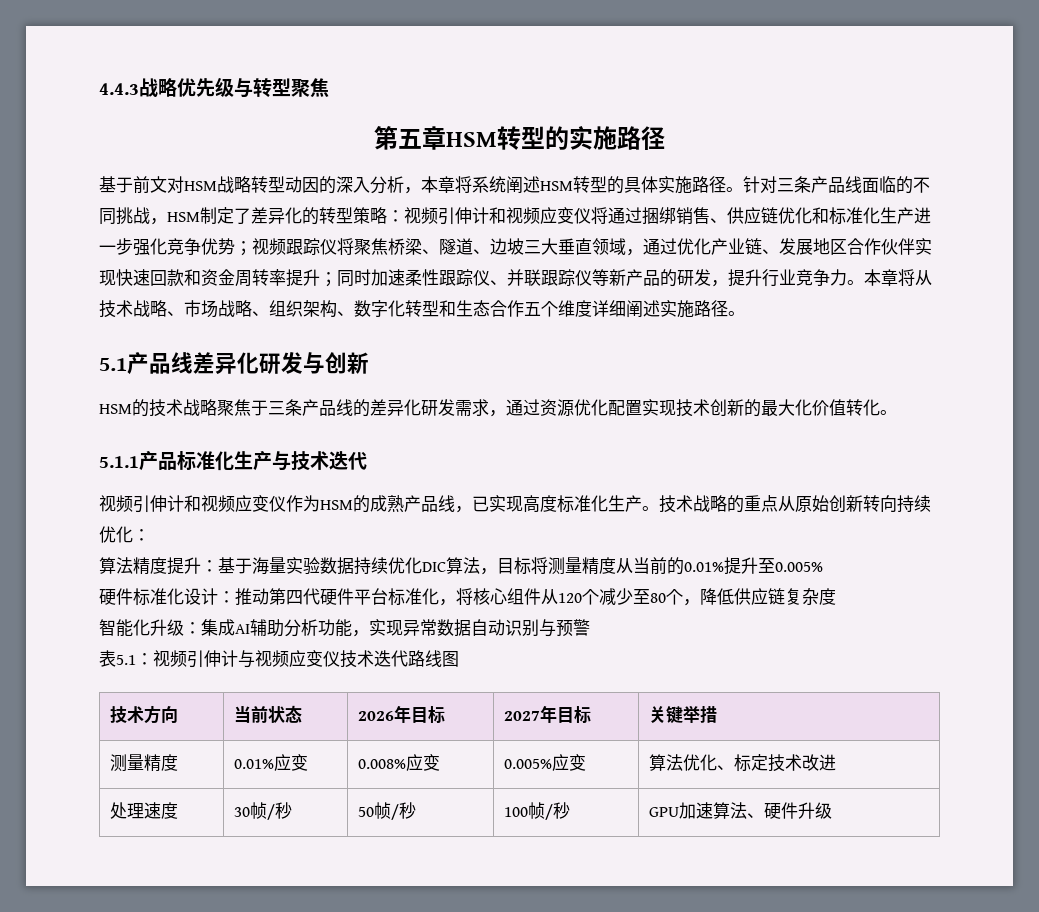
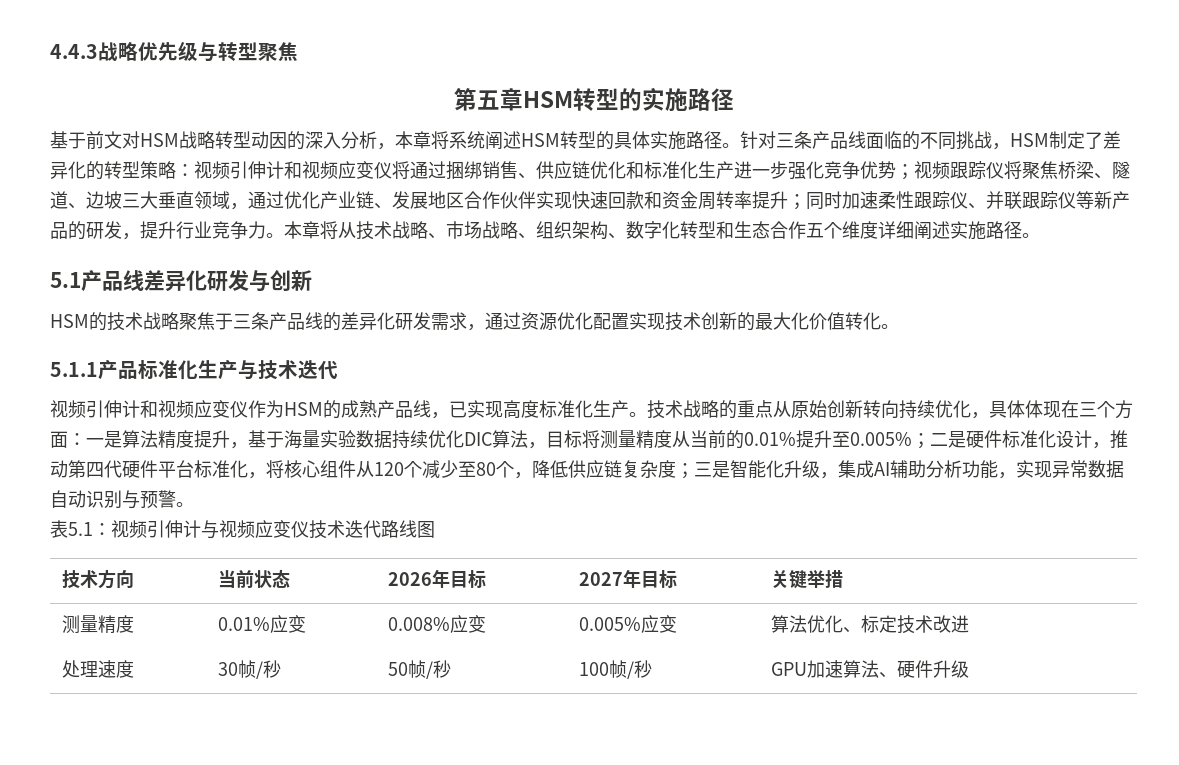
[133,529,150,541] ： // -> [971,400,1133,419] [50,431,122,448] ，具体体现在三个方面：一是
[201,560,218,572] ： -> [230,442,248,449] ，
(823, 567) // -> [912,431,966,449] ；二是
[218,591,235,603] ： -> [1092,442,1110,449] ，
(836, 596) // -> [676,461,730,479] ；三是
[184,622,201,634] ： -> [820,472,838,479] ，
(590, 627) none -> [176,502,194,507] 。

